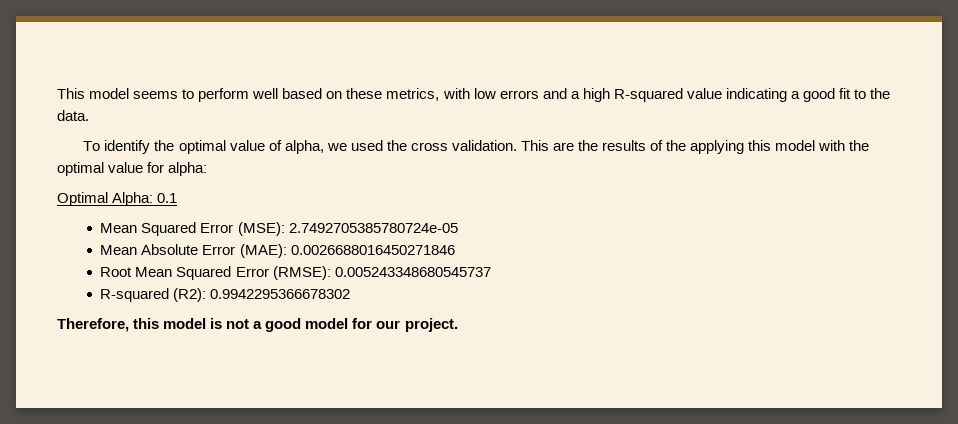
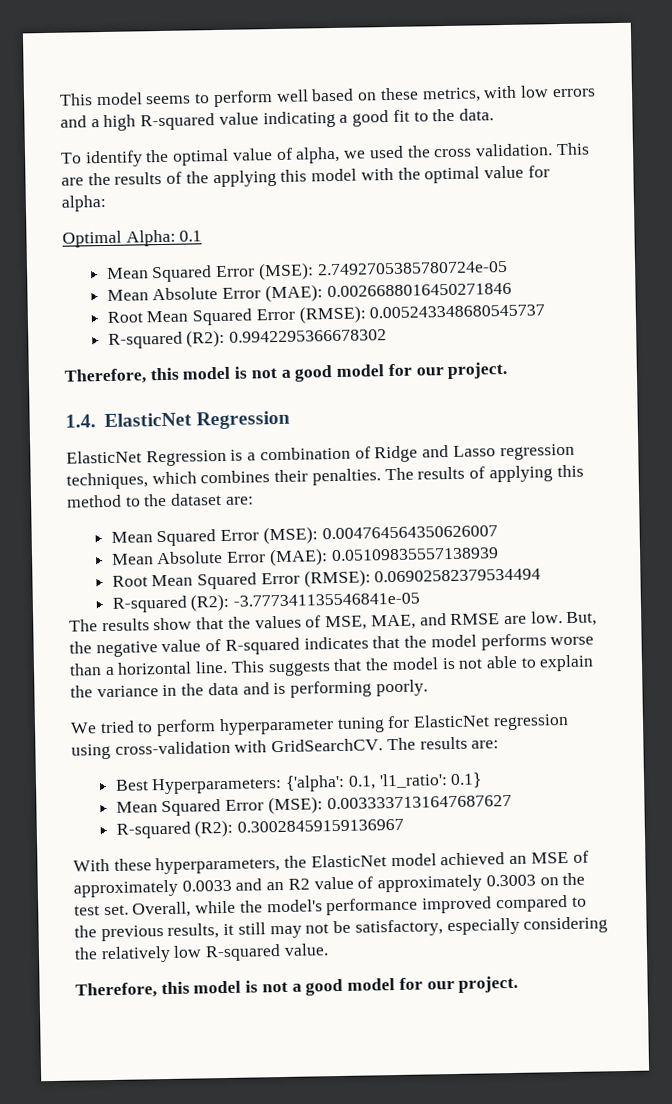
(458, 325) none -> [65,410,291,430] [66,443,575,467] [66,464,584,490] [66,492,254,508] [110,525,498,547] [110,547,499,567] [111,568,542,590] [111,592,421,613] [69,611,598,632] [69,633,595,658] [69,654,595,677] [70,679,428,698] [70,713,569,737] [71,736,500,760] [114,772,483,795] [115,794,512,817] [115,818,405,839] [73,850,589,875] [73,872,586,898] [74,895,587,918] [74,916,609,942] [74,943,329,964] [75,975,519,999] // 1.4. ElasticNet Regression // ElasticNet Regression is a combination of Ridge and Lasso regression techniques, which combines their penalties. The results of applying this method to the dataset are: // Mean Squared Error (MSE): 0.004764564350626007 // Mean Absolute Error (MAE): 0.05109835557138939 // Root Mean Squared Error (RMSE): 0.06902582379534494 // R-squared (R2): -3.777341135546841e-05 // The results show that the values of MSE, MAE, and RMSE are low. But, the negative value of R-squared indicates that the model performs worse than a horizontal line. This suggests that the model is not able to explain the variance in the data and is performing poorly. // We tried to perform hyperparameter tuning for ElasticNet regression using cross-validation with GridSearchCV. The results are: // Best Hyperparameters: {'alpha': 0.1, 'l1_ratio': 0.1} // Mean Squared Error (MSE): 0.0033337131647687627 // R-squared (R2): 0.30028459159136967 // With these hyperparameters, the ElasticNet model achieved an MSE of approximately 0.0033 and an R2 value of approximately 0.3003 on the test set. Overall, while the model's performance improved compared to the previous results, it still may not be satisfactory, especially considering the relatively low R-squared value. // Therefore, this model is not a good model for our project.

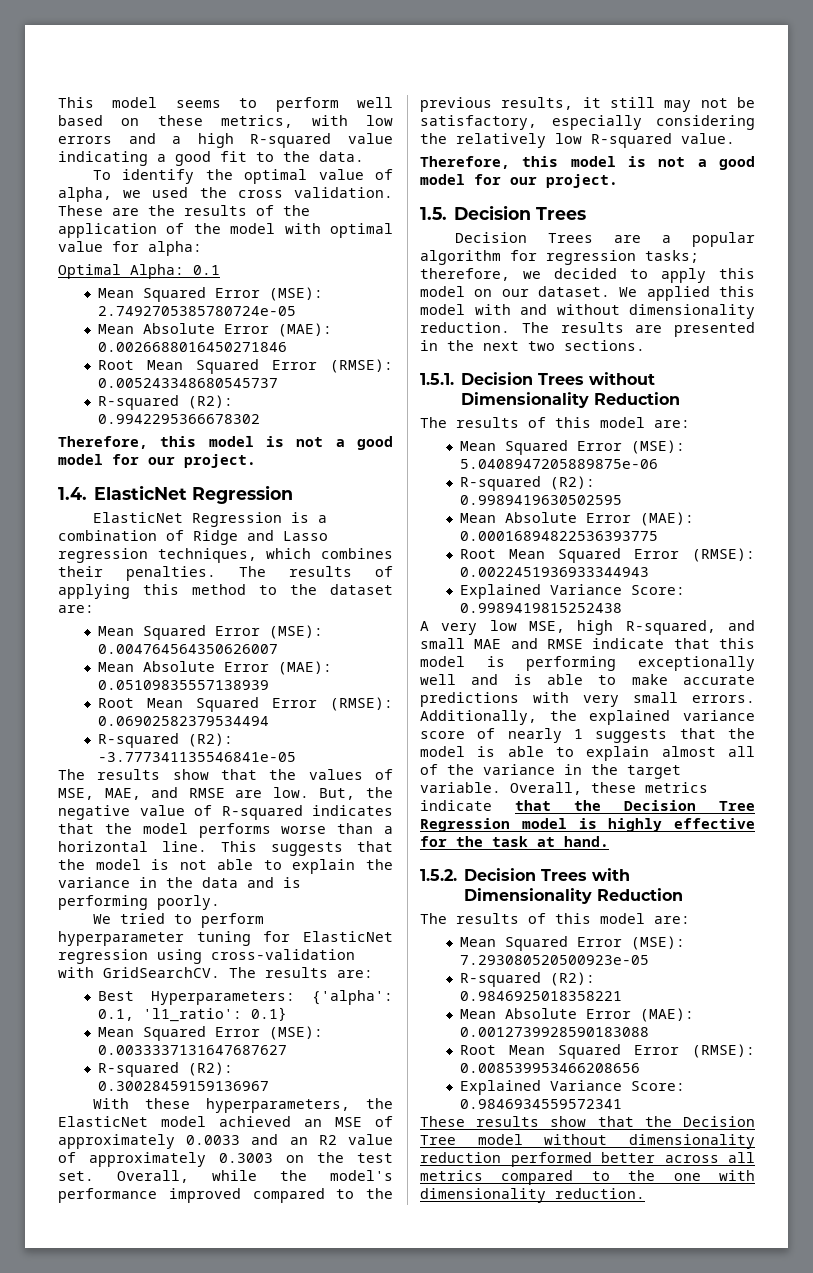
[555,142,590,156] This -> [58,205,103,216] These
[212,167,421,188] applying this model with the -> [58,223,321,238] application of the model with
(519, 984) none -> [420,205,587,220] [454,232,755,247] [420,250,699,265] [420,268,755,283] [420,286,755,301] [420,304,755,319] [420,322,755,337] [420,340,645,351] [420,372,656,385] [461,392,681,408] [420,417,690,428] [460,440,686,455] [460,459,659,469] [460,476,596,491] [460,495,623,505] [460,512,695,526] [460,531,659,541] [460,548,755,563] [460,567,650,577] [460,584,686,599] [460,603,623,613] [420,620,755,635] [420,638,755,649] [420,656,755,671] [420,674,755,685] [420,692,755,707] [420,710,755,725] [420,728,755,743] [420,746,755,761] [420,764,681,779] [420,782,708,795] [420,800,755,811] [420,818,755,832] [420,836,609,847] [420,868,631,881] [464,888,684,904] [420,913,690,924] [460,936,686,951] [460,955,650,965] [460,972,596,987] [460,991,623,1001] [460,1008,695,1022] [460,1027,650,1037] [460,1044,755,1059] [460,1063,641,1073] [460,1080,686,1095] [460,1099,623,1109] [420,1116,755,1127] [420,1134,755,1149] [420,1152,755,1167] [420,1170,755,1185] [420,1188,645,1203] // 1.5. Decision Trees // Decision Trees are a popular algorithm for regression tasks; therefore, we decided to apply this model on our dataset. We applied this model with and without dimensionality reduction. The results are presented in the next two sections. // 1.5.1. Decision Trees without Dimensionality Reduction // The results of this model are: // Mean Squared Error (MSE): 5.0408947205889875e-06 // R-squared (R2): 0.9989419630502595 // Mean Absolute Error (MAE): 0.00016894822536393775 // Root Mean Squared Error (RMSE): 0.0022451936933344943 // Explained Variance Score: 0.9989419815252438 // A very low MSE, high R-squared, and small MAE and RMSE indicate that this model is performing exceptionally well and is able to make accurate predictions with very small errors. Additionally, the explained variance score of nearly 1 suggests that the model is able to explain almost all of the variance in the target variable. Overall, these metrics indicate that the Decision Tree Regression model is highly effective for the task at hand. // 1.5.2. Decision Trees with Dimensionality Reduction // The results of this model are: // Mean Squared Error (MSE): 7.293080520500923e-05 // R-squared (R2): 0.9846925018358221 // Mean Absolute Error (MAE): 0.0012739928590183088 // Root Mean Squared Error (RMSE): 0.008539953466208656 // Explained Variance Score: 0.9846934559572341 // These results show that the Decision Tree model without dimensionality reduction performed better across all metrics compared to the one with dimensionality reduction.

